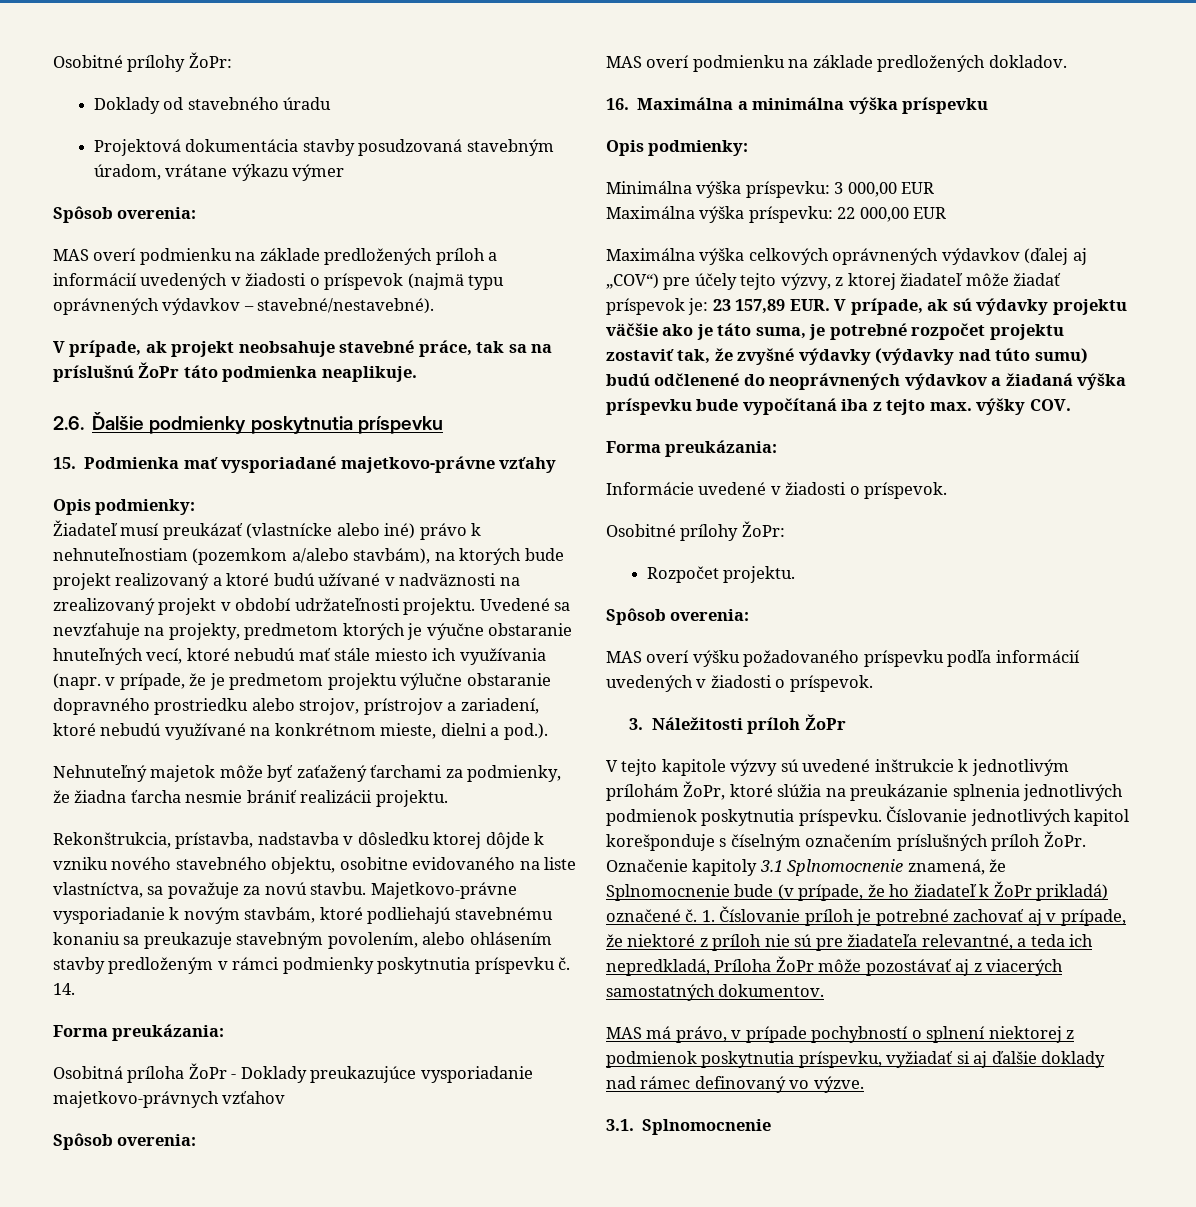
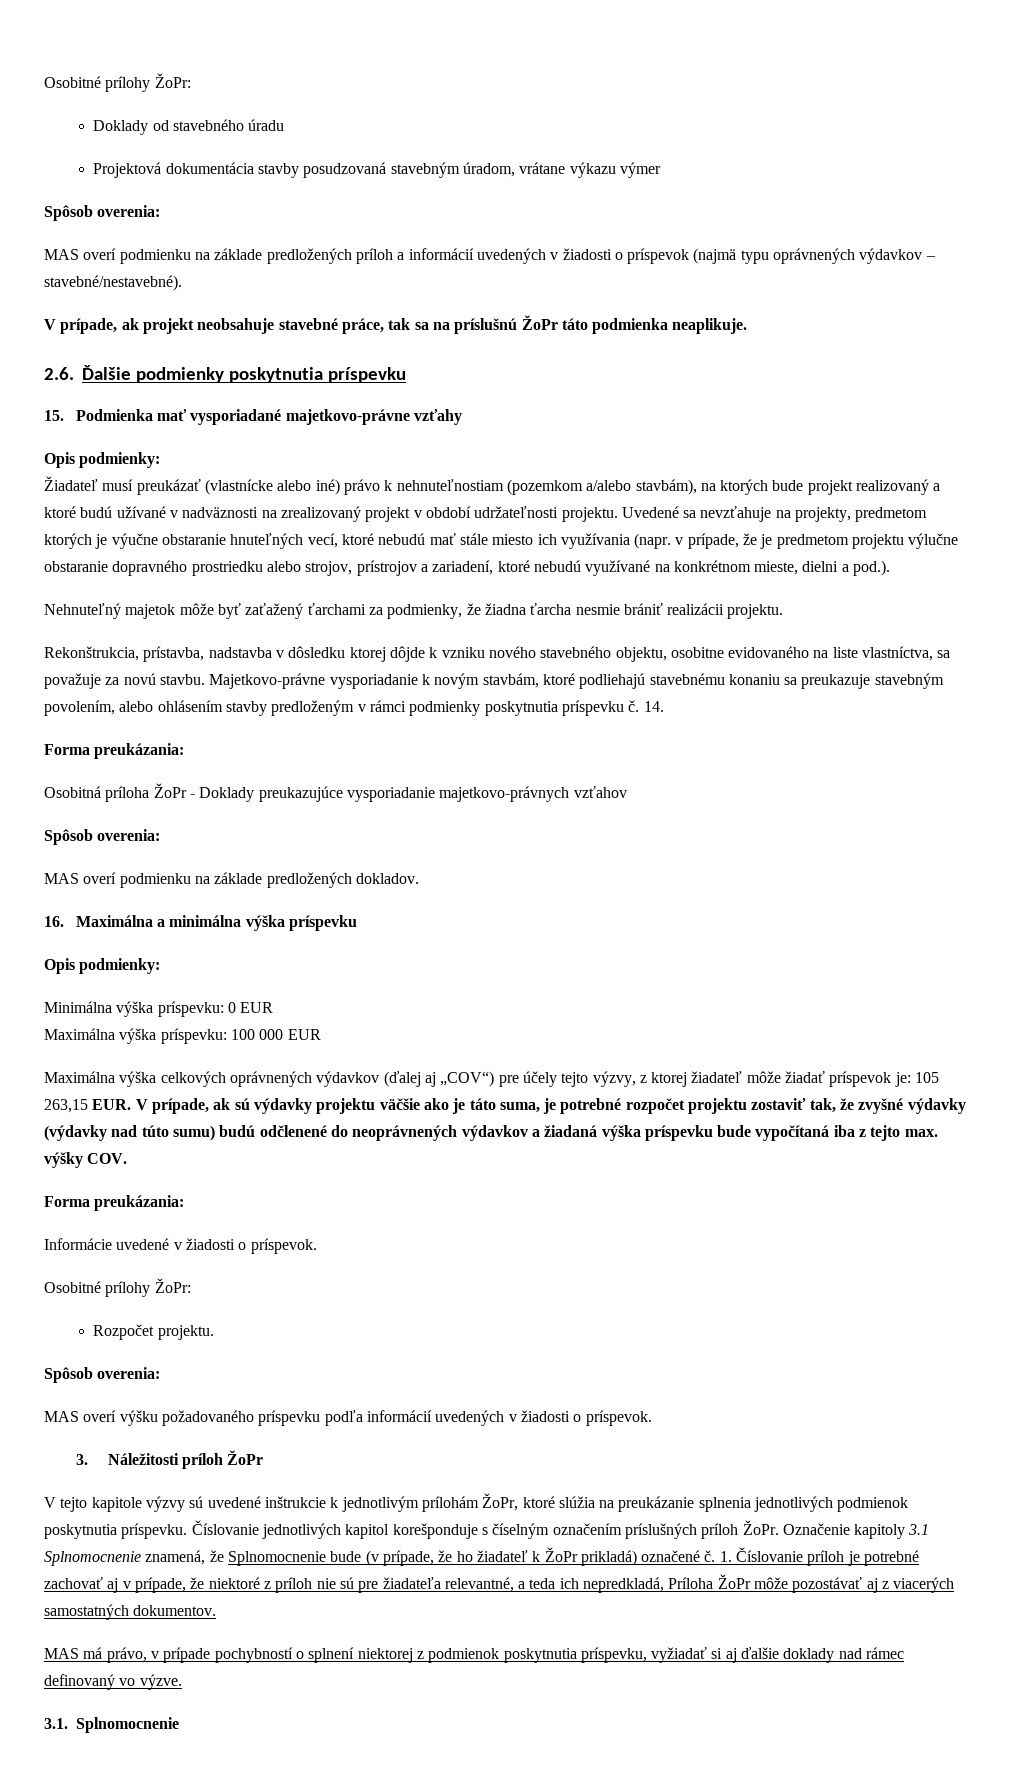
[834,182,897,197] 3 000,00 -> [227,1002,236,1013] 0
[837,207,909,222] 22 000,00 -> [230,1029,284,1040] 100 000
[712,299,786,314] 23 157,89 -> [915,1072,940,1083] [44,1099,88,1113] 105 263,15

